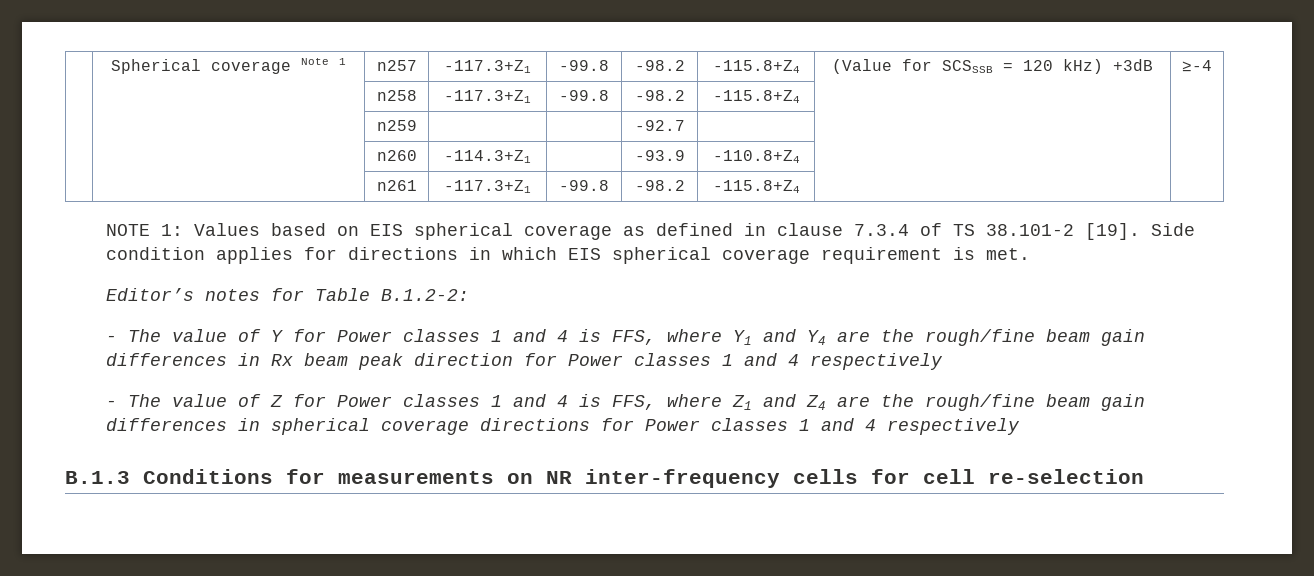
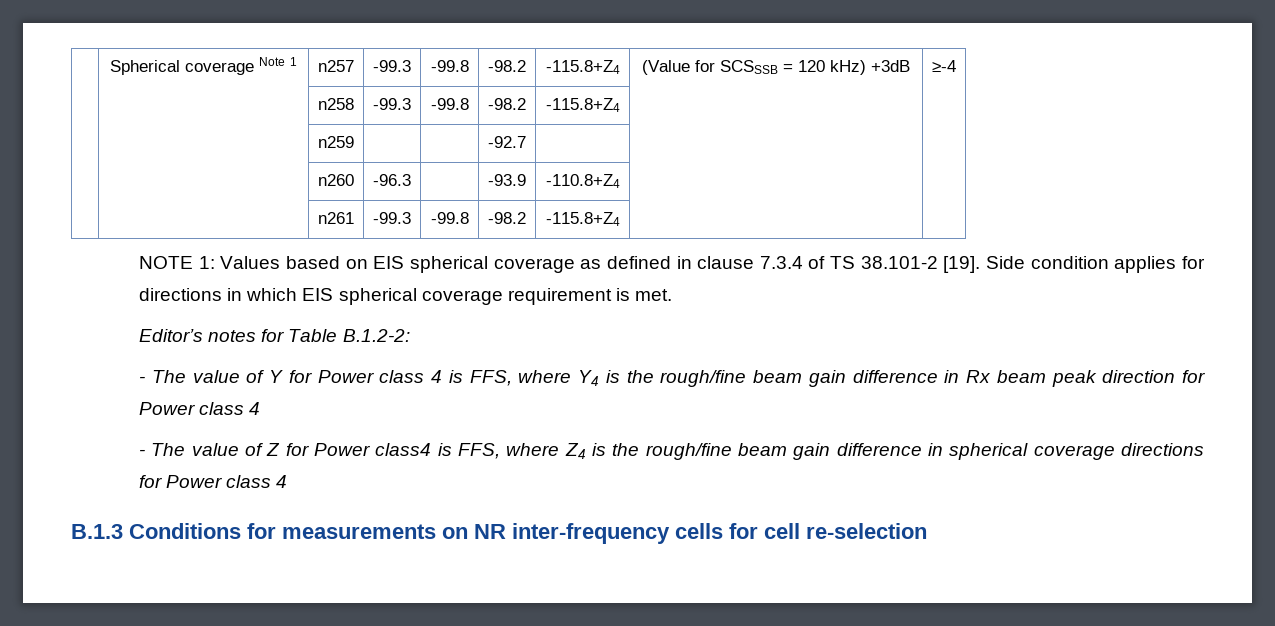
[444,60,531,73] -117.3+Z1 -> [373,60,411,72] -99.3
[444,90,531,103] -117.3+Z1 -> [373,98,411,110] -99.3
[444,150,531,163] -114.3+Z1 -> [373,174,411,186] -96.3
[444,180,531,193] -117.3+Z1 -> [373,212,411,224] -99.3
[402,329,1145,346] [105,353,227,366] classes 1 and 4 is FFS, where Y1 and Y4 are the rough/fine beam gain differences -> [379,370,938,387] class 4 is FFS, where Y4 is the rough/fine beam gain difference
[633,353,943,370] classes 1 and 4 respectively -> [199,402,261,415] class 4
[402,394,1145,411] [105,418,227,431] classes 1 and 4 is FFS, where Z1 and Z4 are the rough/fine beam gain differences -> [375,443,922,460] class4 is FFS, where Z4 is the rough/fine beam gain difference
[710,418,1020,435] classes 1 and 4 respectively -> [226,475,288,488] class 4

